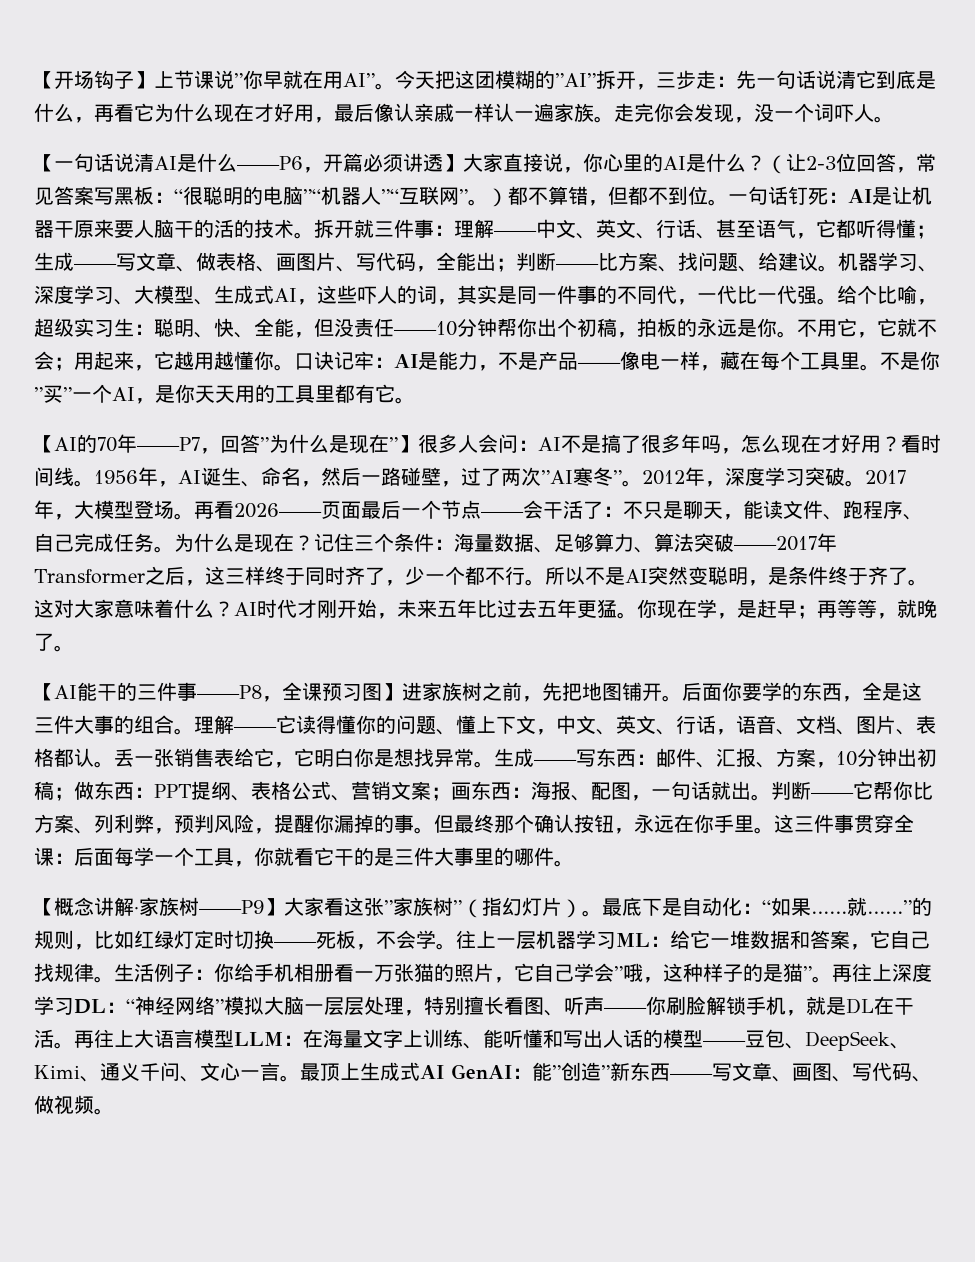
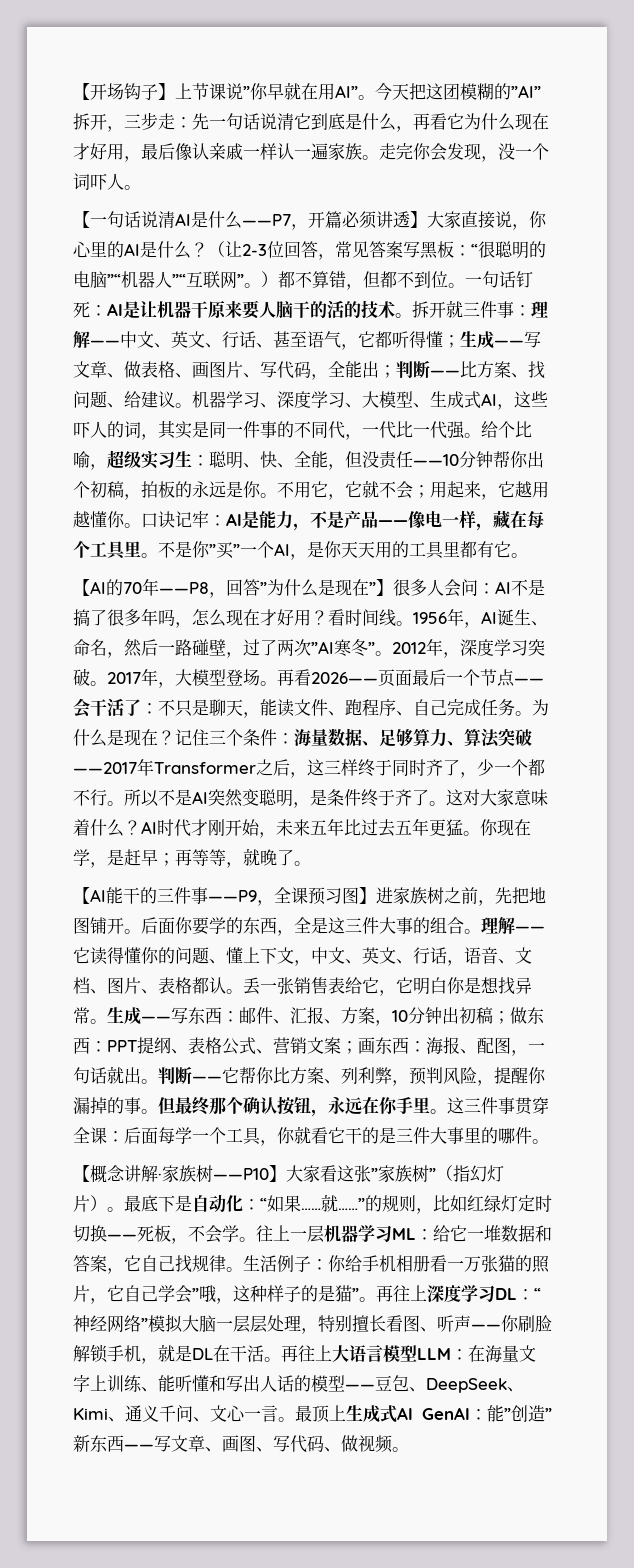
[237,156,303,170] ——P6 -> [242,214,291,226] ——P7
[137,437,200,451] ——P7 -> [159,582,209,594] ——P8
[197,685,262,699] ——P8 -> [208,890,257,902] ——P9
[199,900,264,914] ——P9 -> [213,1168,269,1180] ——P10

